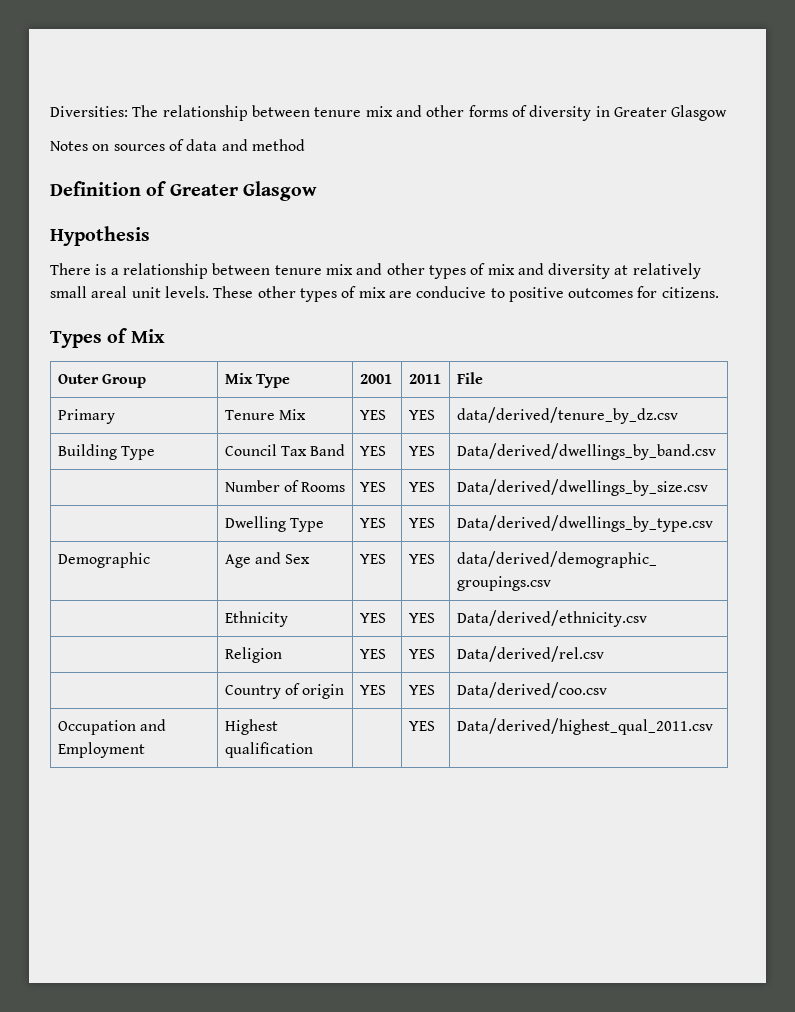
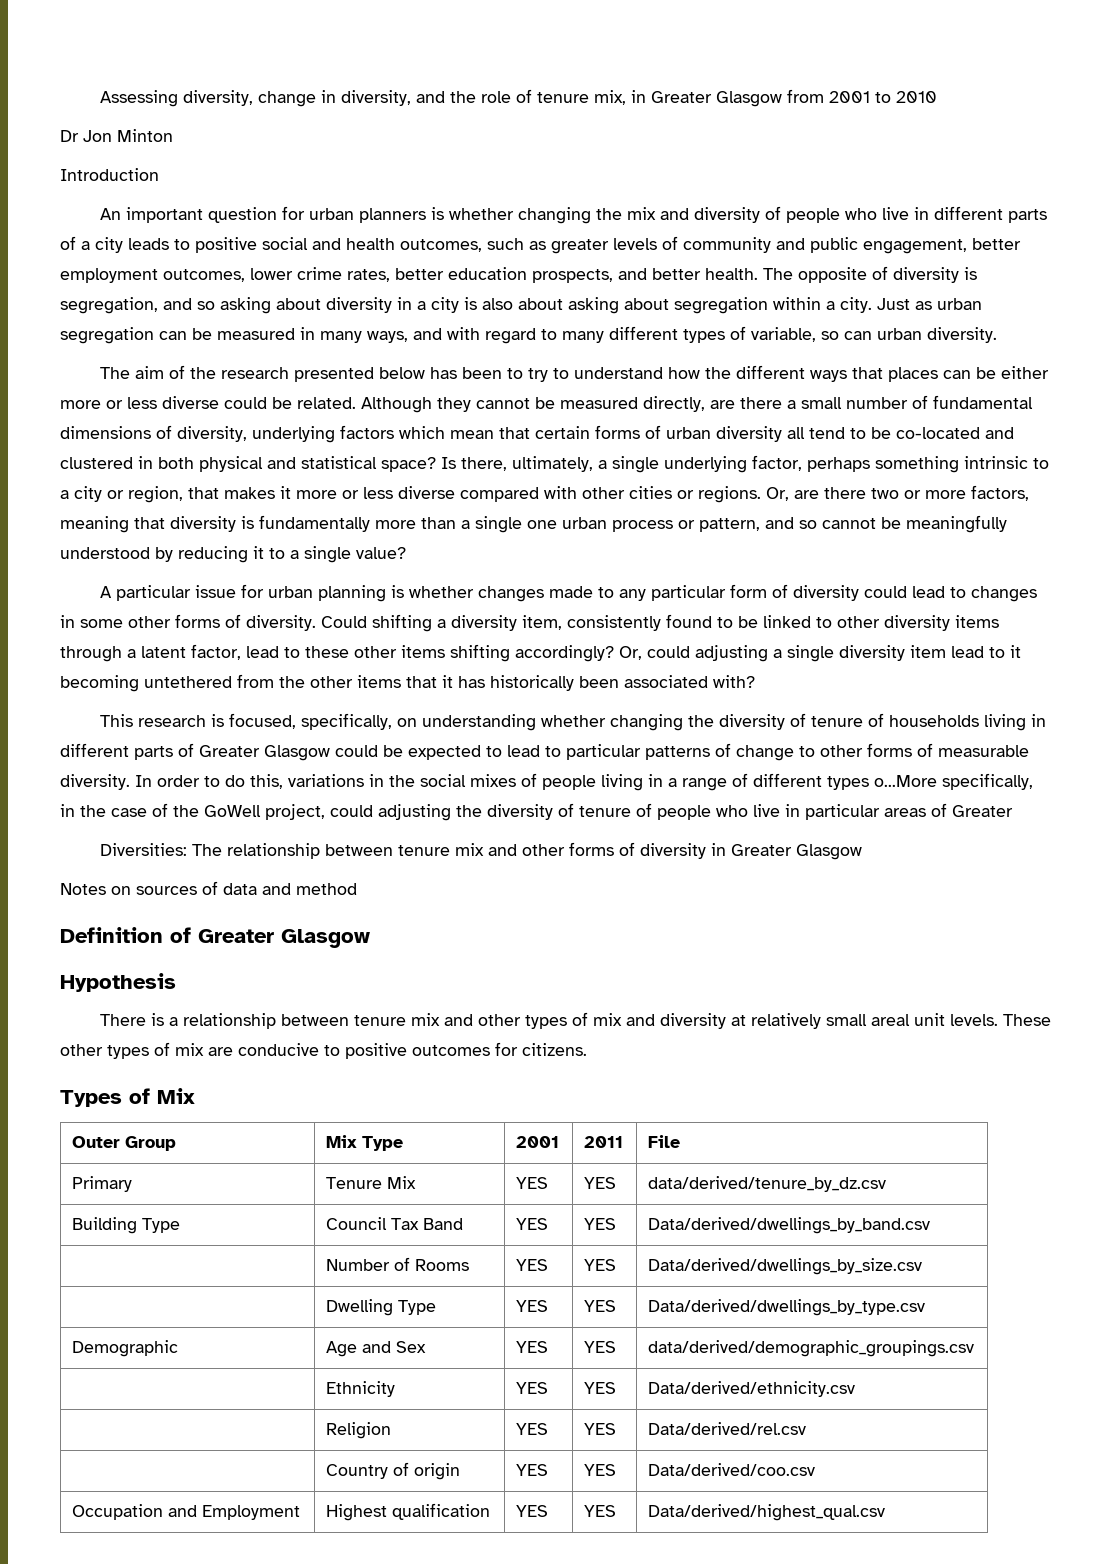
(50, 111) none -> [100,89,938,107] [60,129,173,142] [60,168,159,181] [100,206,1048,224] [60,236,1021,254] [60,266,977,283] [60,297,982,314] [60,326,997,344] [100,365,1050,382] [60,395,1033,413] [60,425,1014,443] [60,455,1049,473] [60,485,1029,503] [60,515,1007,533] [60,546,406,563] [100,584,1038,602] [60,614,999,632] [60,644,1021,662] [60,674,755,692] [100,713,1047,731] [60,743,1029,761] [60,773,1033,791] [60,803,1013,821] Assessing diversity, change in diversity, and the role of tenure mix, in Greater Glasgow from 2001 to 2010 // Dr Jon Minton // Introduction // An important question for urban planners is whether changing the mix and diversity of people who live in different parts of a city leads to positive social and health outcomes, such as greater levels of community and public engagement, better employment outcomes, lower crime rates, better education prospects, and better health. The opposite of diversity is segregation, and so asking about diversity in a city is also about asking about segregation within a city. Just as urban segregation can be measured in many ways, and with regard to many different types of variable, so can urban diversity. // The aim of the research presented below has been to try to understand how the different ways that places can be either more or less diverse could be related. Although they cannot be measured directly, are there a small number of fundamental dimensions of diversity, underlying factors which mean that certain forms of urban diversity all tend to be co-located and clustered in both physical and statistical space? Is there, ultimately, a single underlying factor, perhaps something intrinsic to a city or region, that makes it more or less diverse compared with other cities or regions. Or, are there two or more factors, meaning that diversity is fundamentally more than a single one urban process or pattern, and so cannot be meaningfully understood by reducing it to a single value? // A particular issue for urban planning is whether changes made to any particular form of diversity could lead to changes in some other forms of diversity. Could shifting a diversity item, consistently found to be linked to other diversity items through a latent factor, lead to these other items shifting accordingly? Or, could adjusting a single diversity item lead to it becoming untethered from the other items that it has historically been associated with? // This research is focused, specifically, on understanding whether changing the diversity of tenure of households living in different parts of Greater Glasgow could be expected to lead to particular patterns of change to other forms of measurable diversity. In order to do this, variations in the social mixes of people living in a range of different types o...More specifically, in the case of the GoWell project, could adjusting the diversity of tenure of people who live in particular areas of Greater //
[408,721,435,731] [456,718,713,735] | YES | Data/derived/highest_qual_2011.csv -> [515,1505,548,1517] [583,1505,616,1517] [647,1504,885,1521] YES | YES | Data/derived/highest_qual.csv

